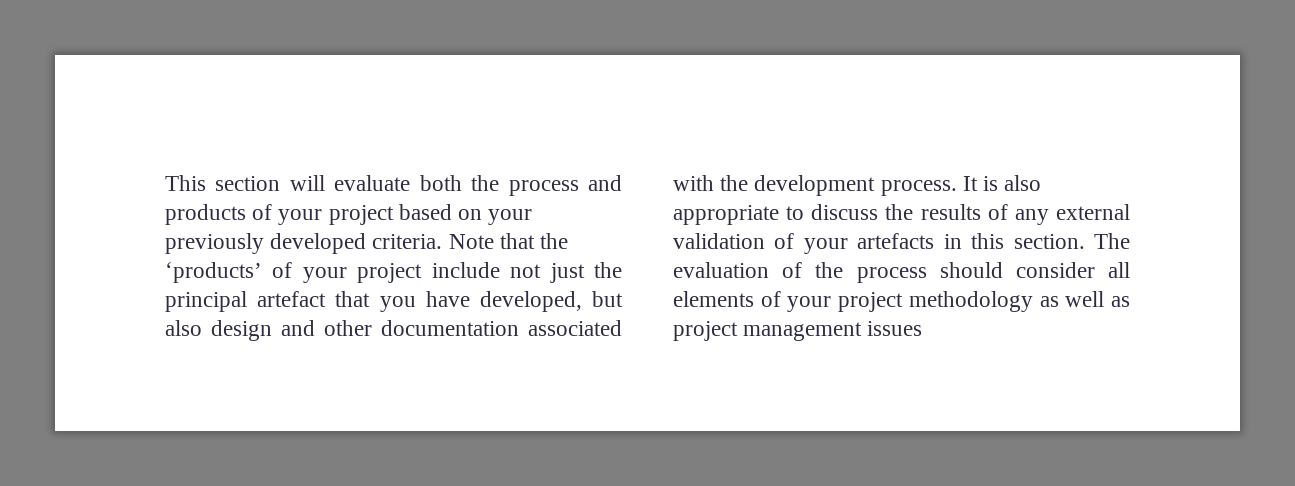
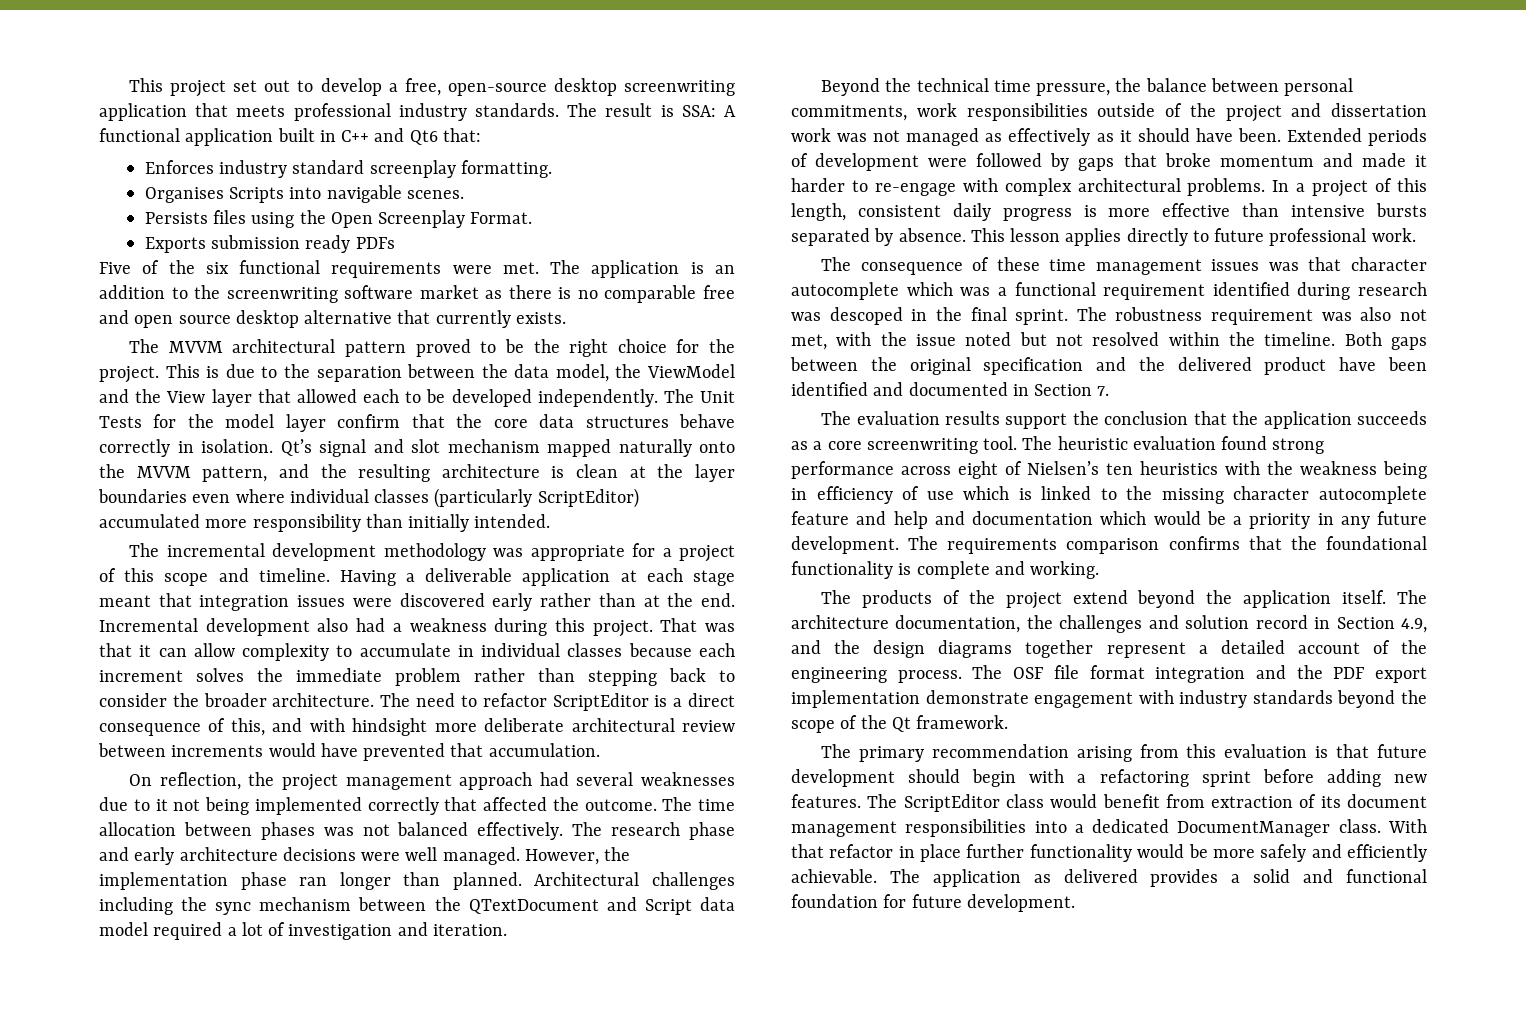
[165,175,622,196] [165,204,533,225] [165,233,569,254] [165,262,622,283] [165,291,623,312] [165,320,622,341] [673,175,1042,196] [673,204,1130,225] [673,233,1130,254] [673,262,1130,283] [673,291,1130,312] [673,321,923,341] This section will evaluate both the process and products of your project based on your previously developed criteria. Note that the ‘products’ of your project include not just the principal artefact that you have developed, but also design and other documentation associated with the development process. It is also appropriate to discuss the results of any external validation of your artefacts in this section. The evaluation of the process should consider all elements of your project methodology as well as project management issues -> [129,78,735,97] [99,103,736,121] [99,128,481,146] [144,160,552,178] [144,185,464,203] [144,210,533,228] [144,235,395,253] [99,260,735,278] [99,285,735,303] [99,310,566,328] [129,339,736,357] [99,364,735,383] [99,389,735,407] [99,414,735,432] [99,439,735,457] [99,464,735,482] [98,488,639,508] [99,514,551,532] [129,543,735,562] [99,568,736,586] [99,593,736,611] [99,618,735,637] [99,643,735,661] [99,668,735,686] [99,693,736,711] [99,718,736,736] [98,743,600,761] [129,772,735,791] [99,797,735,815] [99,822,736,840] [99,847,631,865] [99,872,735,890] [99,897,735,915] [99,922,507,940] [821,78,1354,96] [791,103,1427,122] [791,128,1427,146] [791,153,1428,171] [791,178,1427,197] [791,203,1427,221] [791,228,1416,246] [821,257,1427,275] [791,282,1427,300] [791,307,1427,325] [791,332,1427,350] [790,357,1427,375] [791,382,1110,396] [821,411,1427,429] [791,436,1325,454] [791,461,1427,479] [791,486,1427,504] [791,511,1427,529] [791,536,1427,554] [791,561,1100,579] [821,590,1427,609] [791,615,1427,633] [791,640,1427,658] [791,665,1427,683] [791,690,1427,708] [791,715,1009,733] [821,744,1427,762] [791,769,1427,787] [791,794,1427,812] [791,819,1427,837] [791,844,1427,862] [791,869,1427,887] [791,894,1075,912] This project set out to develop a free, open-source desktop screenwriting application that meets professional industry standards. The result is SSA: A functional application built in C++ and Qt6 that: // Enforces industry standard screenplay formatting. // Organises Scripts into navigable scenes. // Persists files using the Open Screenplay Format. // Exports submission ready PDFs // Five of the six functional requirements were met. The application is an addition to the screenwriting software market as there is no comparable free and open source desktop alternative that currently exists. // The MVVM architectural pattern proved to be the right choice for the project. This is due to the separation between the data model, the ViewModel and the View layer that allowed each to be developed independently. The Unit Tests for the model layer confirm that the core data structures behave correctly in isolation. Qt’s signal and slot mechanism mapped naturally onto the MVVM pattern, and the resulting architecture is clean at the layer boundaries even where individual classes (particularly ScriptEditor) accumulated more responsibility than initially intended. // The incremental development methodology was appropriate for a project of this scope and timeline. Having a deliverable application at each stage meant that integration issues were discovered early rather than at the end. Incremental development also had a weakness during this project. That was that it can allow complexity to accumulate in individual classes because each increment solves the immediate problem rather than stepping back to consider the broader architecture. The need to refactor ScriptEditor is a direct consequence of this, and with hindsight more deliberate architectural review between increments would have prevented that accumulation. // On reflection, the project management approach had several weaknesses due to it not being implemented correctly that affected the outcome. The time allocation between phases was not balanced effectively. The research phase and early architecture decisions were well managed. However, the implementation phase ran longer than planned. Architectural challenges including the sync mechanism between the QTextDocument and Script data model required a lot of investigation and iteration. // Beyond the technical time pressure, the balance between personal commitments, work responsibilities outside of the project and dissertation work was not managed as effectively as it should have been. Extended periods of development were followed by gaps that broke momentum and made it harder to re-engage with complex architectural problems. In a project of this length, consistent daily progress is more effective than intensive bursts separated by absence. This lesson applies directly to future professional work. // The consequence of these time management issues was that character autocomplete which was a functional requirement identified during research was descoped in the final sprint. The robustness requirement was also not met, with the issue noted but not resolved within the timeline. Both gaps between the original specification and the delivered product have been identified and documented in Section 7. // The evaluation results support the conclusion that the application succeeds as a core screenwriting tool. The heuristic evaluation found strong performance across eight of Nielsen’s ten heuristics with the weakness being in efficiency of use which is linked to the missing character autocomplete feature and help and documentation which would be a priority in any future development. The requirements comparison confirms that the foundational functionality is complete and working. // The products of the project extend beyond the application itself. The architecture documentation, the challenges and solution record in Section 4.9, and the design diagrams together represent a detailed account of the engineering process. The OSF file format integration and the PDF export implementation demonstrate engagement with industry standards beyond the scope of the Qt framework. // The primary recommendation arising from this evaluation is that future development should begin with a refactoring sprint before adding new features. The ScriptEditor class would benefit from extraction of its document management responsibilities into a dedicated DocumentManager class. With that refactor in place further functionality would be more safely and efficiently achievable. The application as delivered provides a solid and functional foundation for future development.

